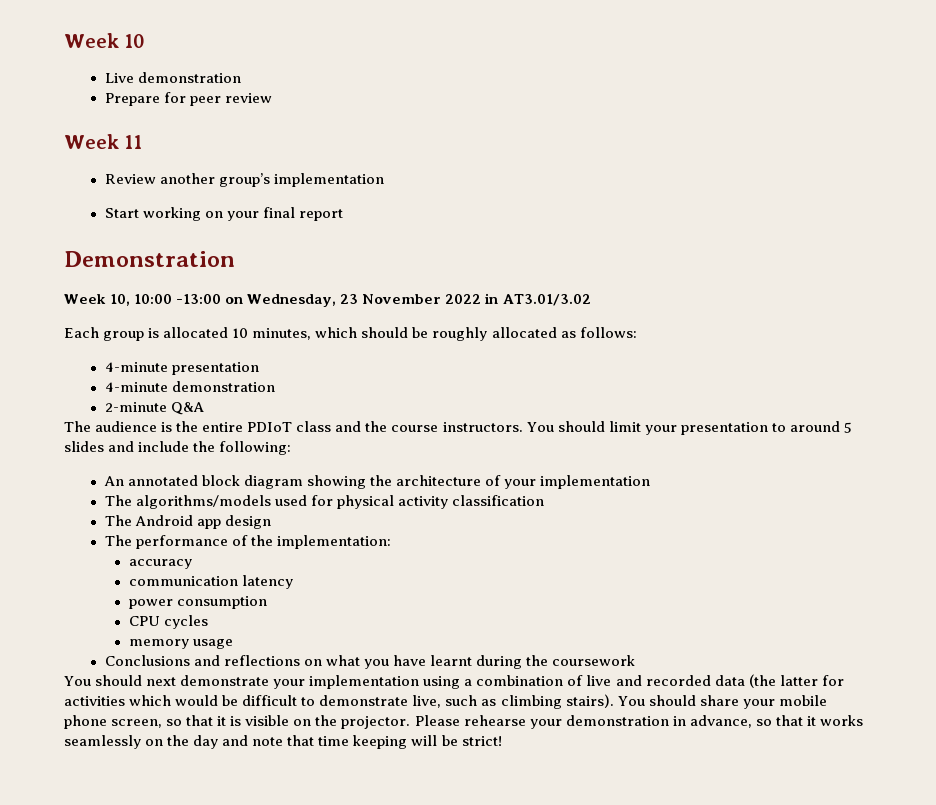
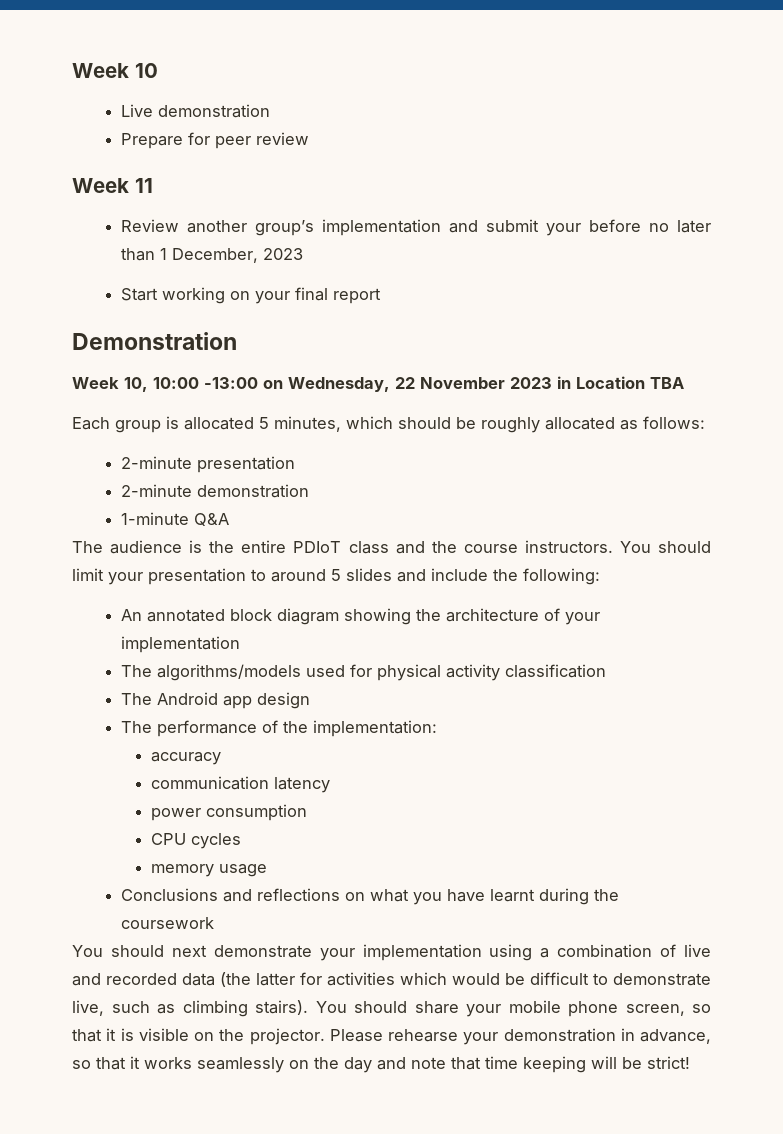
(384, 180) none -> [448,219,711,236] [120,248,303,263] and submit your before no later than 1 December, 2023
[340,293,591,306] 23 November 2022 in AT3.01/3.02 -> [395,376,684,389] 22 November 2023 in Location TBA
[232,328,249,338] 10 -> [259,417,269,429] 5
[104,362,168,372] 4-minute -> [120,456,192,469] 2-minute
[104,381,275,392] [104,402,167,412] 4-minute demonstration // 2-minute -> [120,484,309,498] [120,512,189,525] 2-minute demonstration // 1-minute

